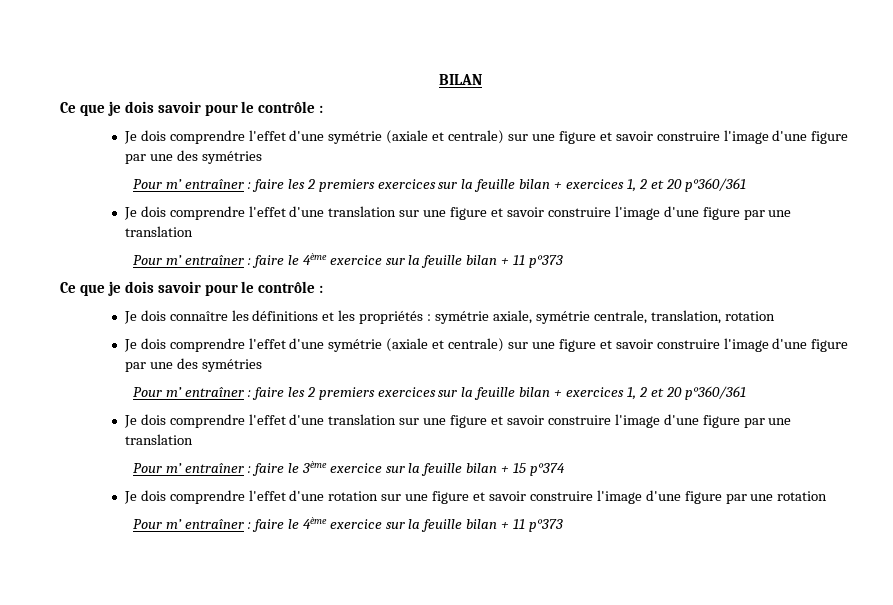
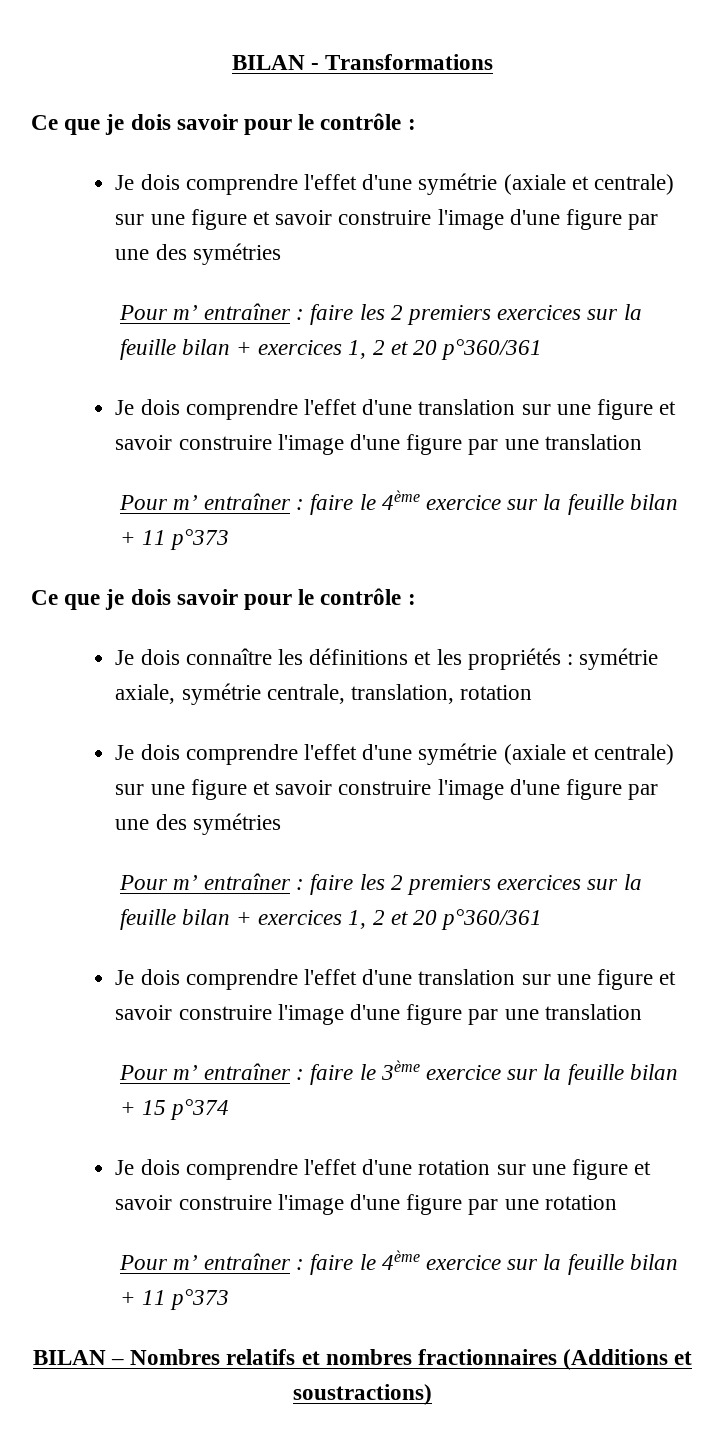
[439,74,482,85] BILAN -> [231,54,494,70] BILAN - Transformations
(564, 525) none -> [32,1349,693,1370] [293,1384,432,1405] // BILAN – Nombres relatifs et nombres fractionnaires (Additions et soustractions)

